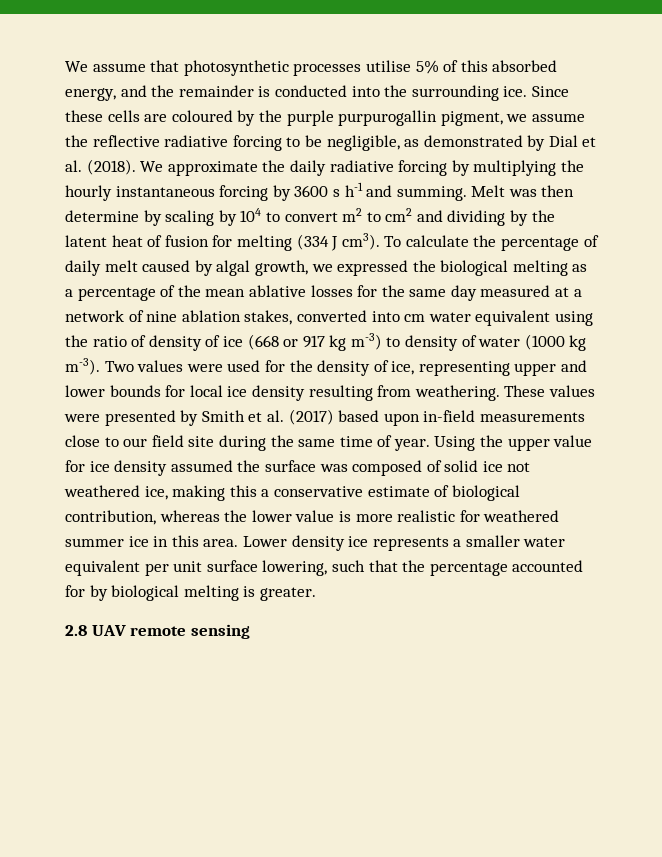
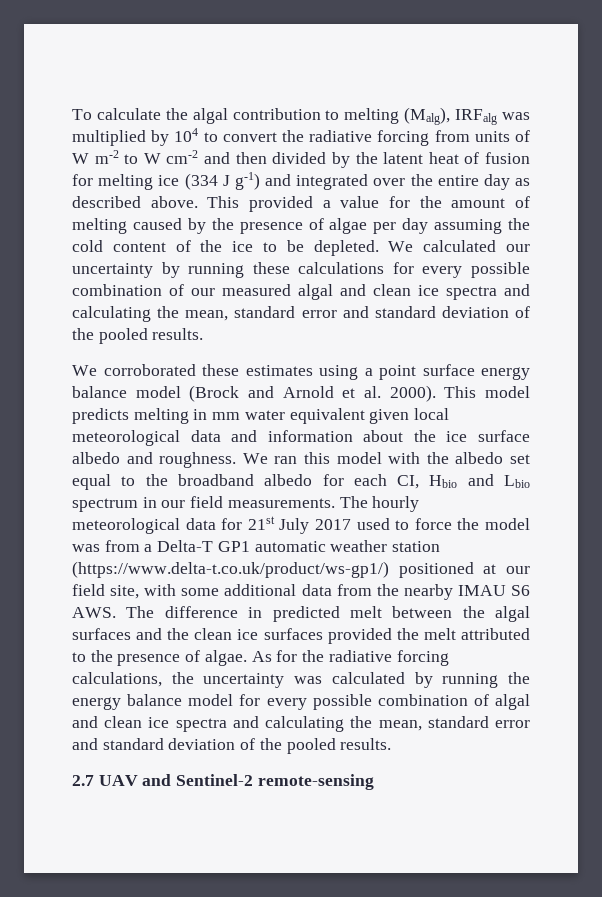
[65,60,558,76] [65,85,569,101] [65,110,585,126] [65,135,597,151] [65,159,584,176] [65,182,575,201] [65,208,506,226] We assume that photosynthetic processes utilise 5% of this absorbed energy, and the remainder is conducted into the surrounding ice. Since these cells are coloured by the purple purpurogallin pigment, we assume the reflective radiative forcing to be negligible, as demonstrated by Dial et al. (2018). We approximate the daily radiative forcing by multiplying the hourly instantaneous forcing by 3600 s h-1 and summing. Melt was then determine by scaling by 104 to convert m2 to cm2 and dividing -> [72,107,531,125] [72,128,530,146] [72,150,327,164] To calculate the algal contribution to melting (Malg), IRFalg was multiplied by 104 to convert the radiative forcing from units of W m-2 to W cm-2 and then divided
(292, 243) none -> [158,175,180,186] ice
[341,233,599,251] [65,260,588,276] [65,285,582,301] [65,310,593,326] [65,333,587,351] [65,358,588,376] [65,385,595,401] [64,409,585,426] [65,435,593,451] [65,460,531,476] [64,485,520,501] [65,510,560,525] [65,535,566,551] [65,560,584,576] [65,585,316,601] [65,624,250,639] cm3). To calculate the percentage of daily melt caused by algal growth, we expressed the biological melting as a percentage of the mean ablative losses for the same day measured at a network of nine ablation stakes, converted into cm water equivalent using the ratio of density of ice (668 or 917 kg m-3) to density of water (1000 kg m-3). Two values were used for the density of ice, representing upper and lower bounds for local ice density resulting from weathering. These values were presented by Smith et al. (2017) based upon in-field measurements close to our field site during the same time of year. Using the upper value for ice density assumed the surface was composed of solid ice not weathered ice, making this a conservative estimate of biological contribution, whereas the lower value is more realistic for weathered summer ice in this area. Lower density ice represents a smaller water equivalent per unit surface lowering, such that the percentage accounted for by biological melting is greater. // 2.8 UAV remote sensing -> [234,172,530,190] [72,196,530,212] [72,218,530,234] [72,240,530,256] [72,262,530,278] [72,284,530,300] [72,306,530,322] [72,328,204,344] [72,364,530,380] [72,385,530,402] [72,408,450,424] [72,430,530,446] [72,452,531,468] [72,474,530,490] [72,496,420,512] [72,516,531,534] [72,540,441,552] [72,561,530,578] [72,584,531,600] [72,606,530,622] [72,628,530,644] [72,650,449,666] [72,672,530,688] [72,694,530,710] [72,716,530,732] [72,738,392,754] [72,774,374,790] g-1) and integrated over the entire day as described above. This provided a value for the amount of melting caused by the presence of algae per day assuming the cold content of the ice to be depleted. We calculated our uncertainty by running these calculations for every possible combination of our measured algal and clean ice spectra and calculating the mean, standard error and standard deviation of the pooled results. // We corroborated these estimates using a point surface energy balance model (Brock and Arnold et al. 2000). This model predicts melting in mm water equivalent given local meteorological data and information about the ice surface albedo and roughness. We ran this model with the albedo set equal to the broadband albedo for each CI, Hbio and Lbio spectrum in our field measurements. The hourly meteorological data for 21st July 2017 used to force the model was from a Delta-T GP1 automatic weather station (https://www.delta-t.co.uk/product/ws-gp1/) positioned at our field site, with some additional data from the nearby IMAU S6 AWS. The difference in predicted melt between the algal surfaces and the clean ice surfaces provided the melt attributed to the presence of algae. As for the radiative forcing calculations, the uncertainty was calculated by running the energy balance model for every possible combination of algal and clean ice spectra and calculating the mean, standard error and standard deviation of the pooled results. // 2.7 UAV and Sentinel-2 remote-sensing

